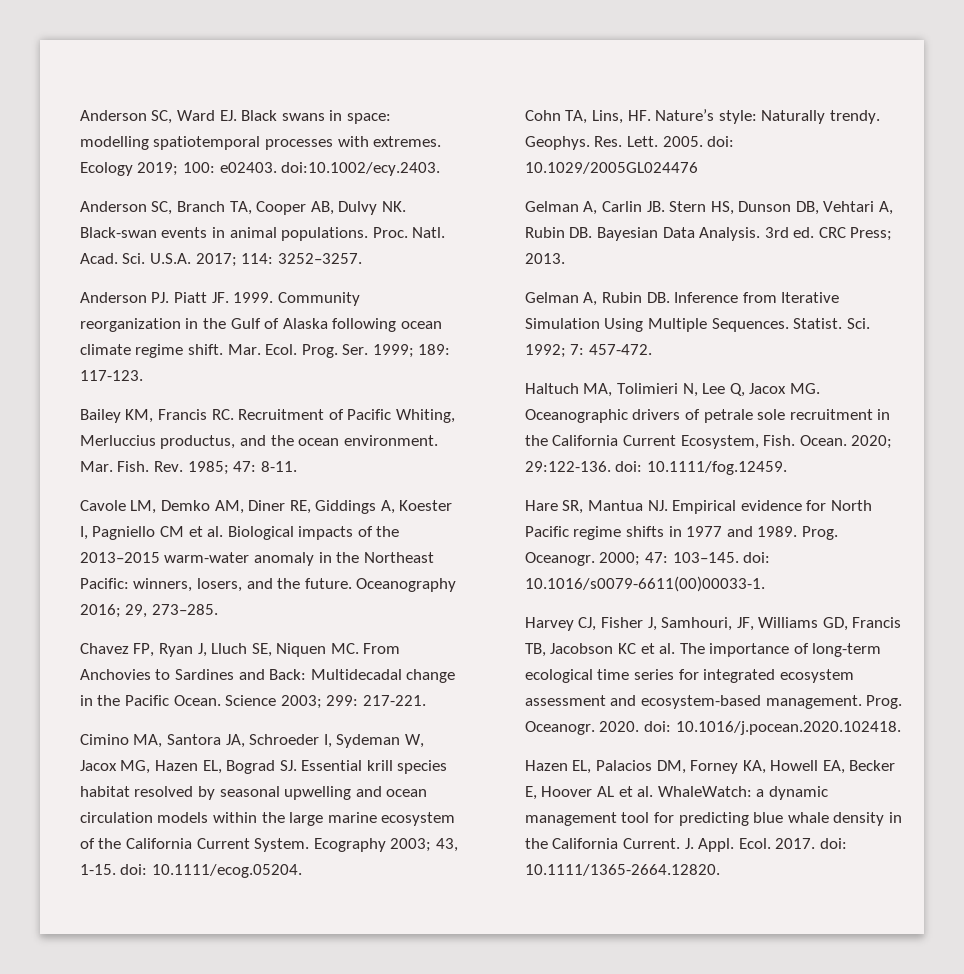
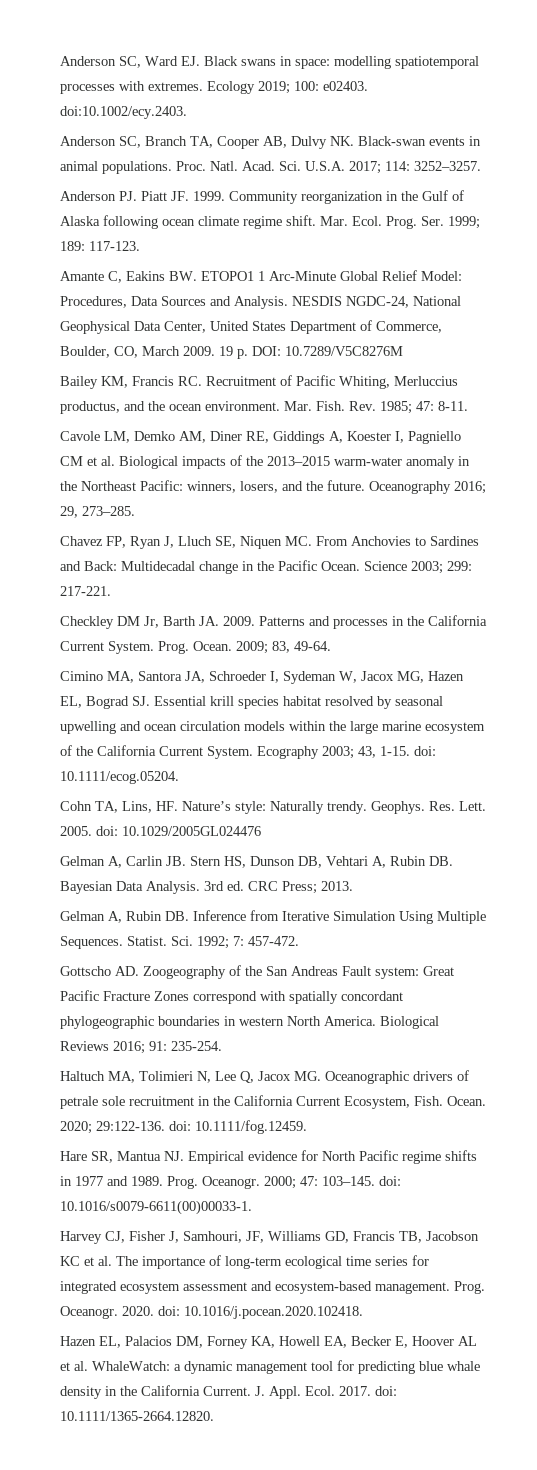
(143, 375) none -> [59,270,462,283] [59,296,461,309] [59,320,442,334] [59,346,403,359] // Amante C, Eakins BW. ETOPO1 1 Arc-Minute Global Relief Model: Procedures, Data Sources and Analysis. NESDIS NGDC-24, National Geophysical Data Center, United States Department of Commerce, Boulder, CO, March 2009. 19 p. DOI: 10.7289/V5C8276M
(426, 700) none -> [59,615,487,629] [59,641,331,654] // Checkley DM Jr, Barth JA. 2009. Patterns and processes in the California Current System. Prog. Ocean. 2009; 83, 49-64.
(652, 349) none -> [59,965,454,979] [59,990,403,1004] [59,1016,439,1029] [59,1041,222,1054] // Gottscho AD. Zoogeography of the San Andreas Fault system: Great Pacific Fracture Zones correspond with spatially concordant phylogeographic boundaries in western North America. Biological Reviews 2016; 91: 235-254.

